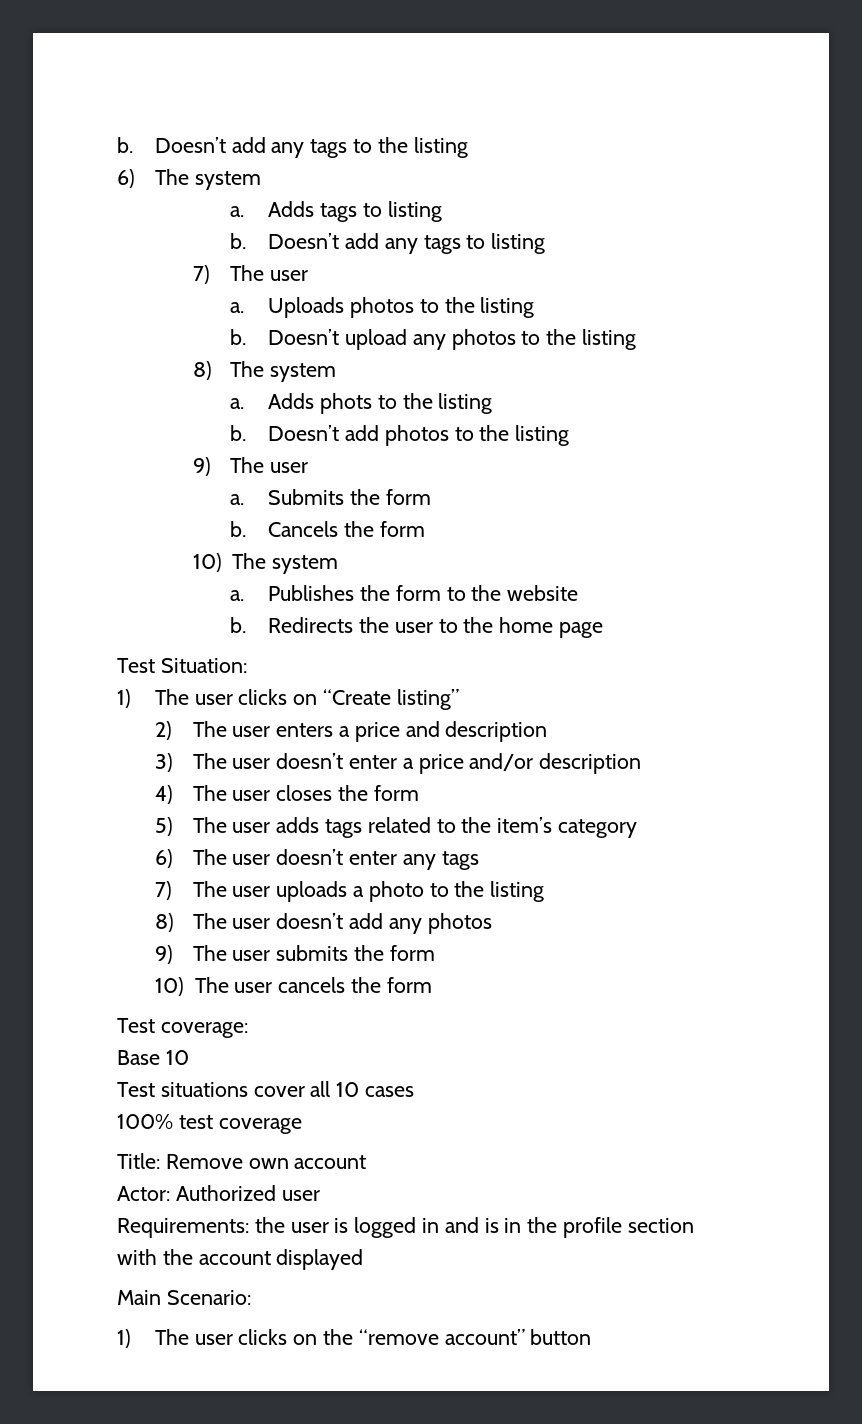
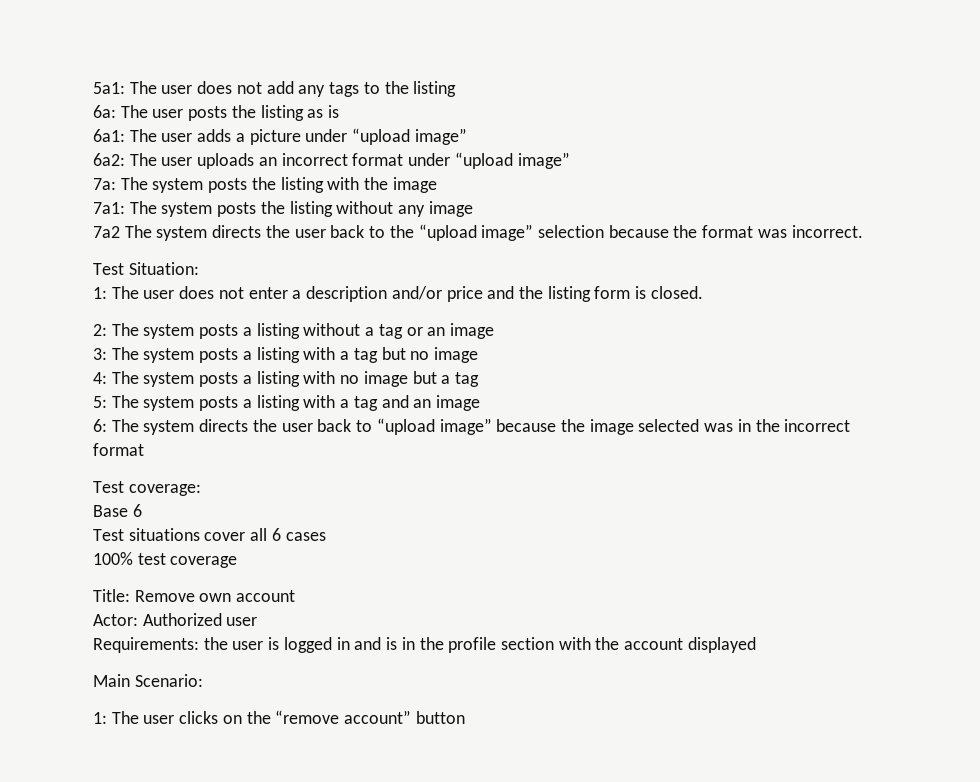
[117,137,226,153] b. Doesn’t -> [93,81,262,94] 5a1: The user does not
[117,169,261,190] [230,201,442,222] [230,233,546,254] [192,265,309,284] [230,297,535,318] [230,329,636,350] [192,361,337,382] [230,393,493,414] [230,425,570,446] [192,457,309,476] [230,489,431,505] [230,521,425,537] [192,553,339,574] [230,585,579,601] [230,617,603,638] 6) The system // a. Adds tags to listing // b. Doesn’t add any tags to listing // 7) The user // a. Uploads photos to the listing // b. Doesn’t upload any photos to the listing // 8) The system // a. Adds phots to the listing // b. Doesn’t add photos to the listing // 9) The user // a. Submits the form // b. Cancels the form // 10) The system // a. Publishes the form to the website // b. Redirects the user to the home page -> [93,105,340,121] [93,128,467,145] [93,152,570,169] [93,177,437,193] [93,201,473,217] [93,224,863,241] 6a: The user posts the listing as is // 6a1: The user adds a picture under “upload image” // 6a2: The user uploads an incorrect format under “upload image” // 7a: The system posts the listing with the image // 7a1: The system posts the listing without any image // 7a2 The system directs the user back to the “upload image” selection because the format was incorrect.
[117,689,459,710] [154,721,548,742] [154,753,642,774] [154,785,419,804] [154,817,637,838] [154,849,479,870] [154,881,545,902] [154,913,492,934] [154,945,435,964] [154,977,432,996] 1) The user clicks on “Create listing” // 2) The user enters a price and description // 3) The user doesn’t enter a price and/or description // 4) The user closes the form // 5) The user adds tags related to the item’s category // 6) The user doesn’t enter any tags // 7) The user uploads a photo to the listing // 8) The user doesn’t add any photos // 9) The user submits the form // 10) The user cancels the form -> [93,286,703,302] [93,323,494,339] [93,347,478,363] [93,371,479,387] [93,395,480,411] [93,418,851,435] [93,443,144,456] 1: The user does not enter a description and/or price and the listing form is closed. // 2: The system posts a listing without a tag or an image // 3: The system posts a listing with a tag but no image // 4: The system posts a listing with no image but a tag // 5: The system posts a listing with a tag and an image // 6: The system directs the user back to “upload image” because the image selected was in the incorrect format
[165,1050,189,1065] 10 -> [132,504,142,517] 6
[336,1082,360,1097] 10 -> [271,528,281,541] 6
[117,1329,131,1348] 1) -> [93,712,107,724] 1:

